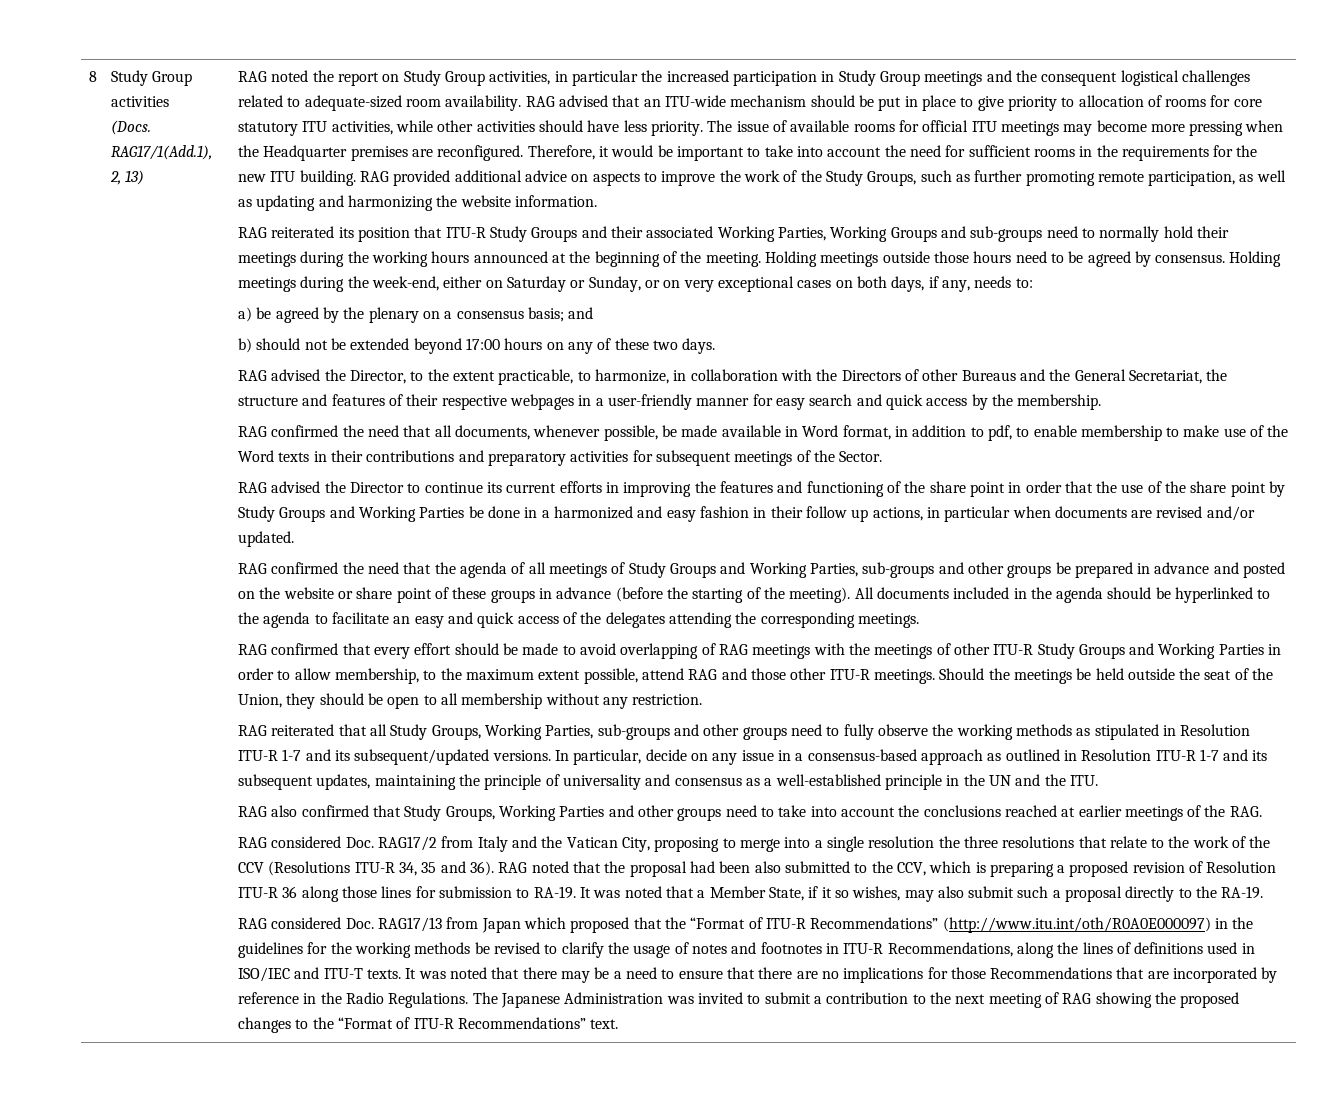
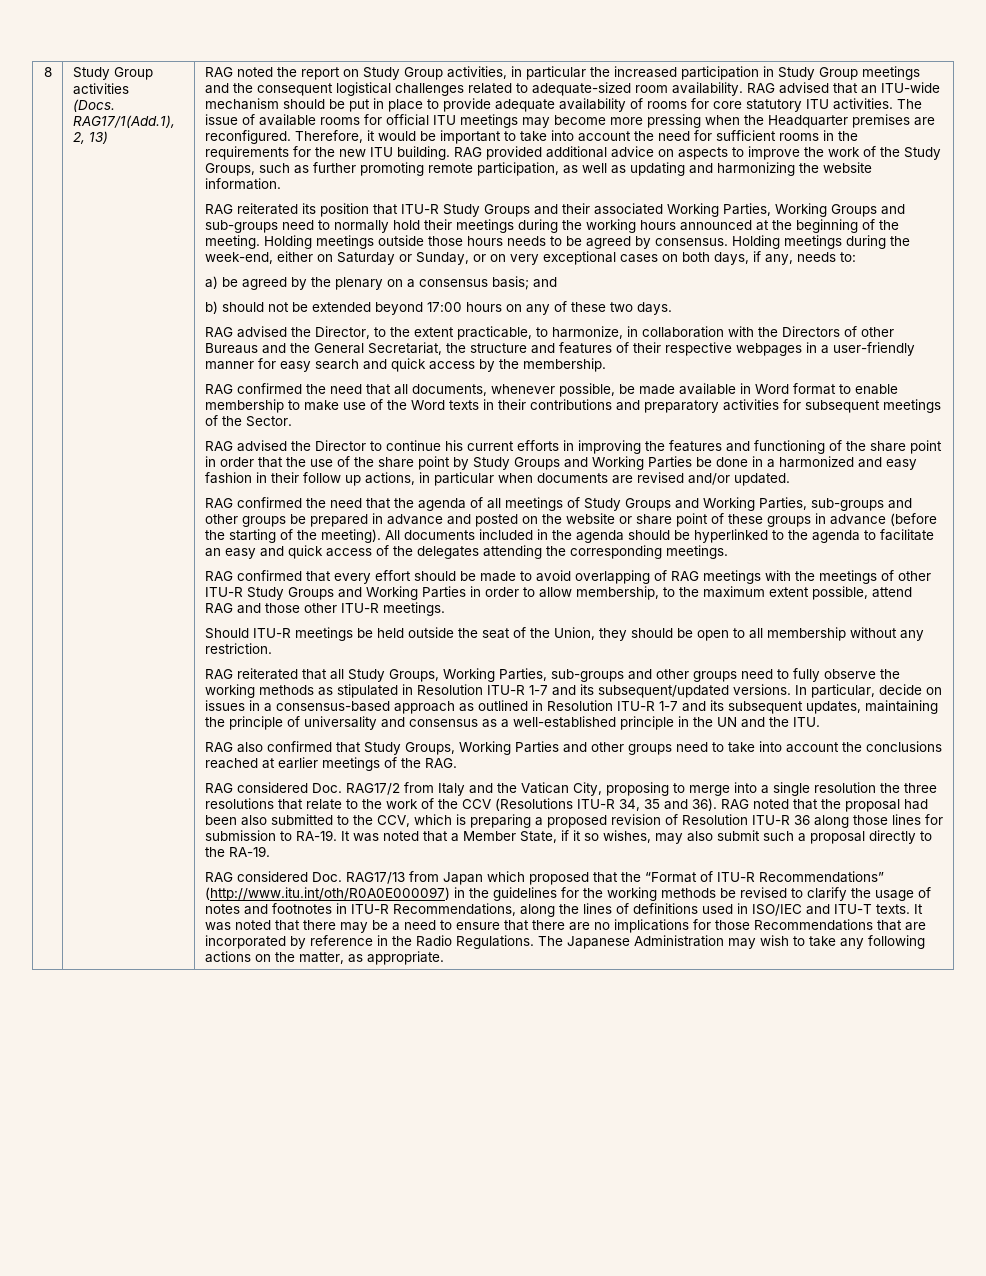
[977,95,1144,111] give priority to allocation -> [442,98,626,112] provide adequate availability
[331,120,703,136] activities, while other activities should have less priority. -> [832,98,893,110] activities.
[1015,251,1047,263] need -> [506,236,546,246] needs
[842,425,1012,441] format, in addition to pdf, -> [792,383,836,395] format
[487,482,503,493] its -> [444,440,463,451] his
[939,668,1010,680] Should the -> [204,628,291,639] // Should ITU-R
[712,750,774,765] any issue -> [204,700,245,711] issues
[666,992,1240,1008] [238,1017,619,1033] was invited to submit a contribution to the next meeting of RAG showing the proposed changes to the “Format of ITU-R Recommendations” text. -> [727,935,925,949] [204,951,444,965] may wish to take any following actions on the matter, as appropriate.

